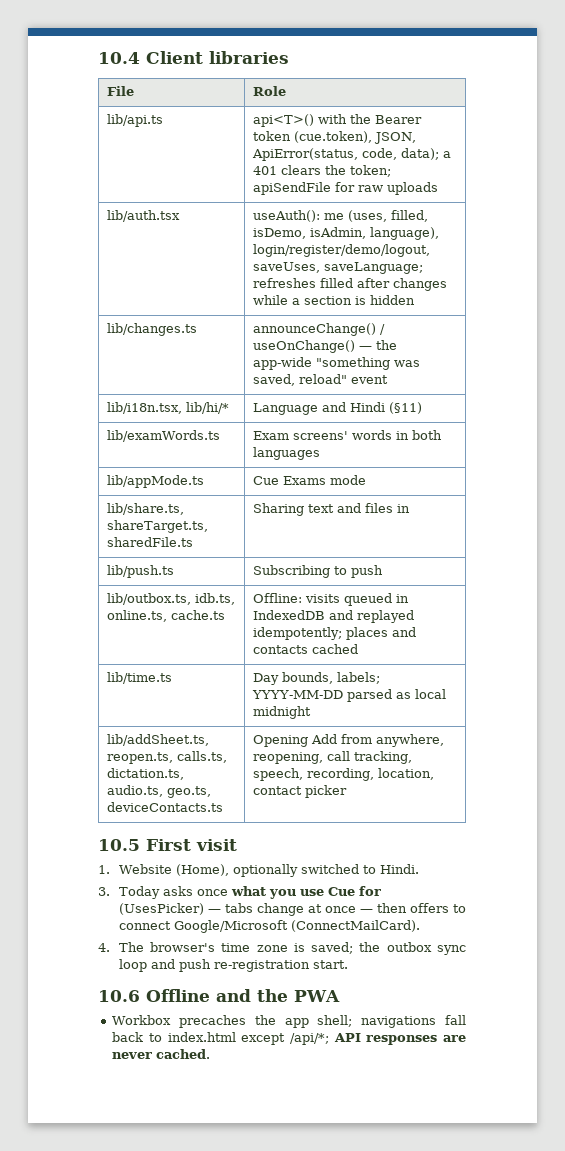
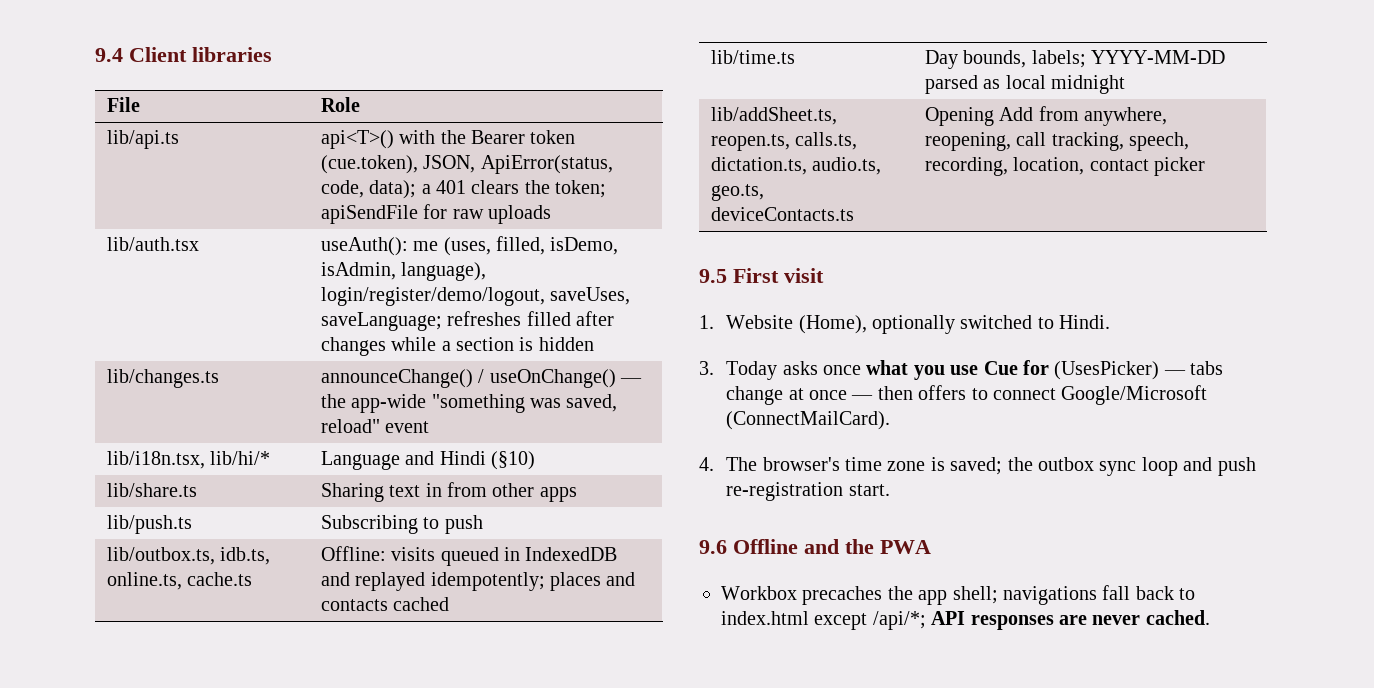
[98,52,140,64] 10.4 -> [95,48,123,62] 9.4
[388,402,422,414] [106,430,220,442] [252,430,442,440] [252,447,320,460] [106,475,204,488] [252,475,366,485] [106,503,184,515] [106,520,208,533] [106,537,193,547] (§11) // lib/examWords.ts | Exam screens' words in both languages // lib/appMode.ts | Cue Exams mode // lib/share.ts, shareTarget.ts, sharedFile.ts -> [491,451,536,470] [106,483,197,497] (§10) // lib/share.ts
[336,503,410,513] and files in -> [425,482,577,502] in from other apps
[98,839,140,851] 10.5 -> [699,269,727,283] 9.5
[98,990,140,1002] 10.6 -> [699,540,727,554] 9.6

